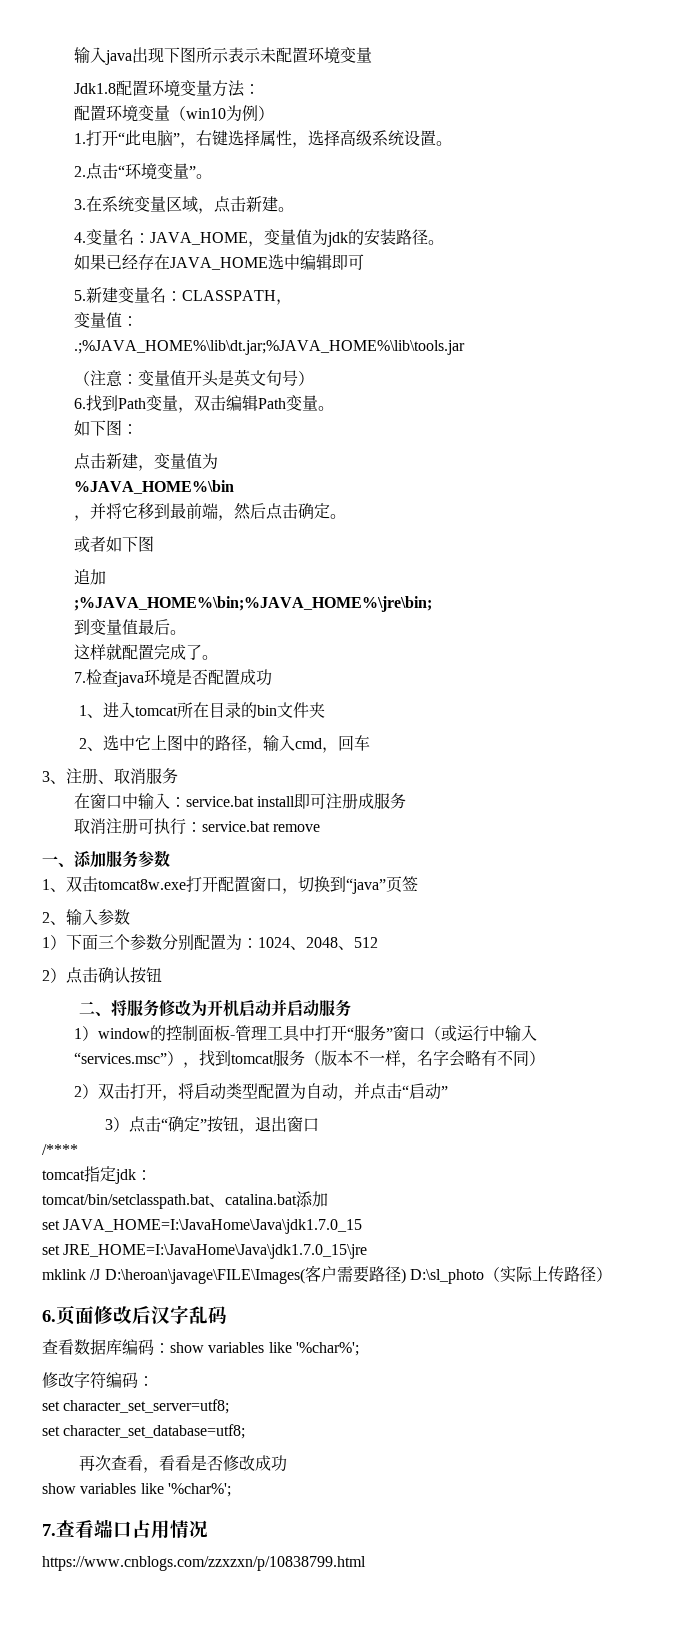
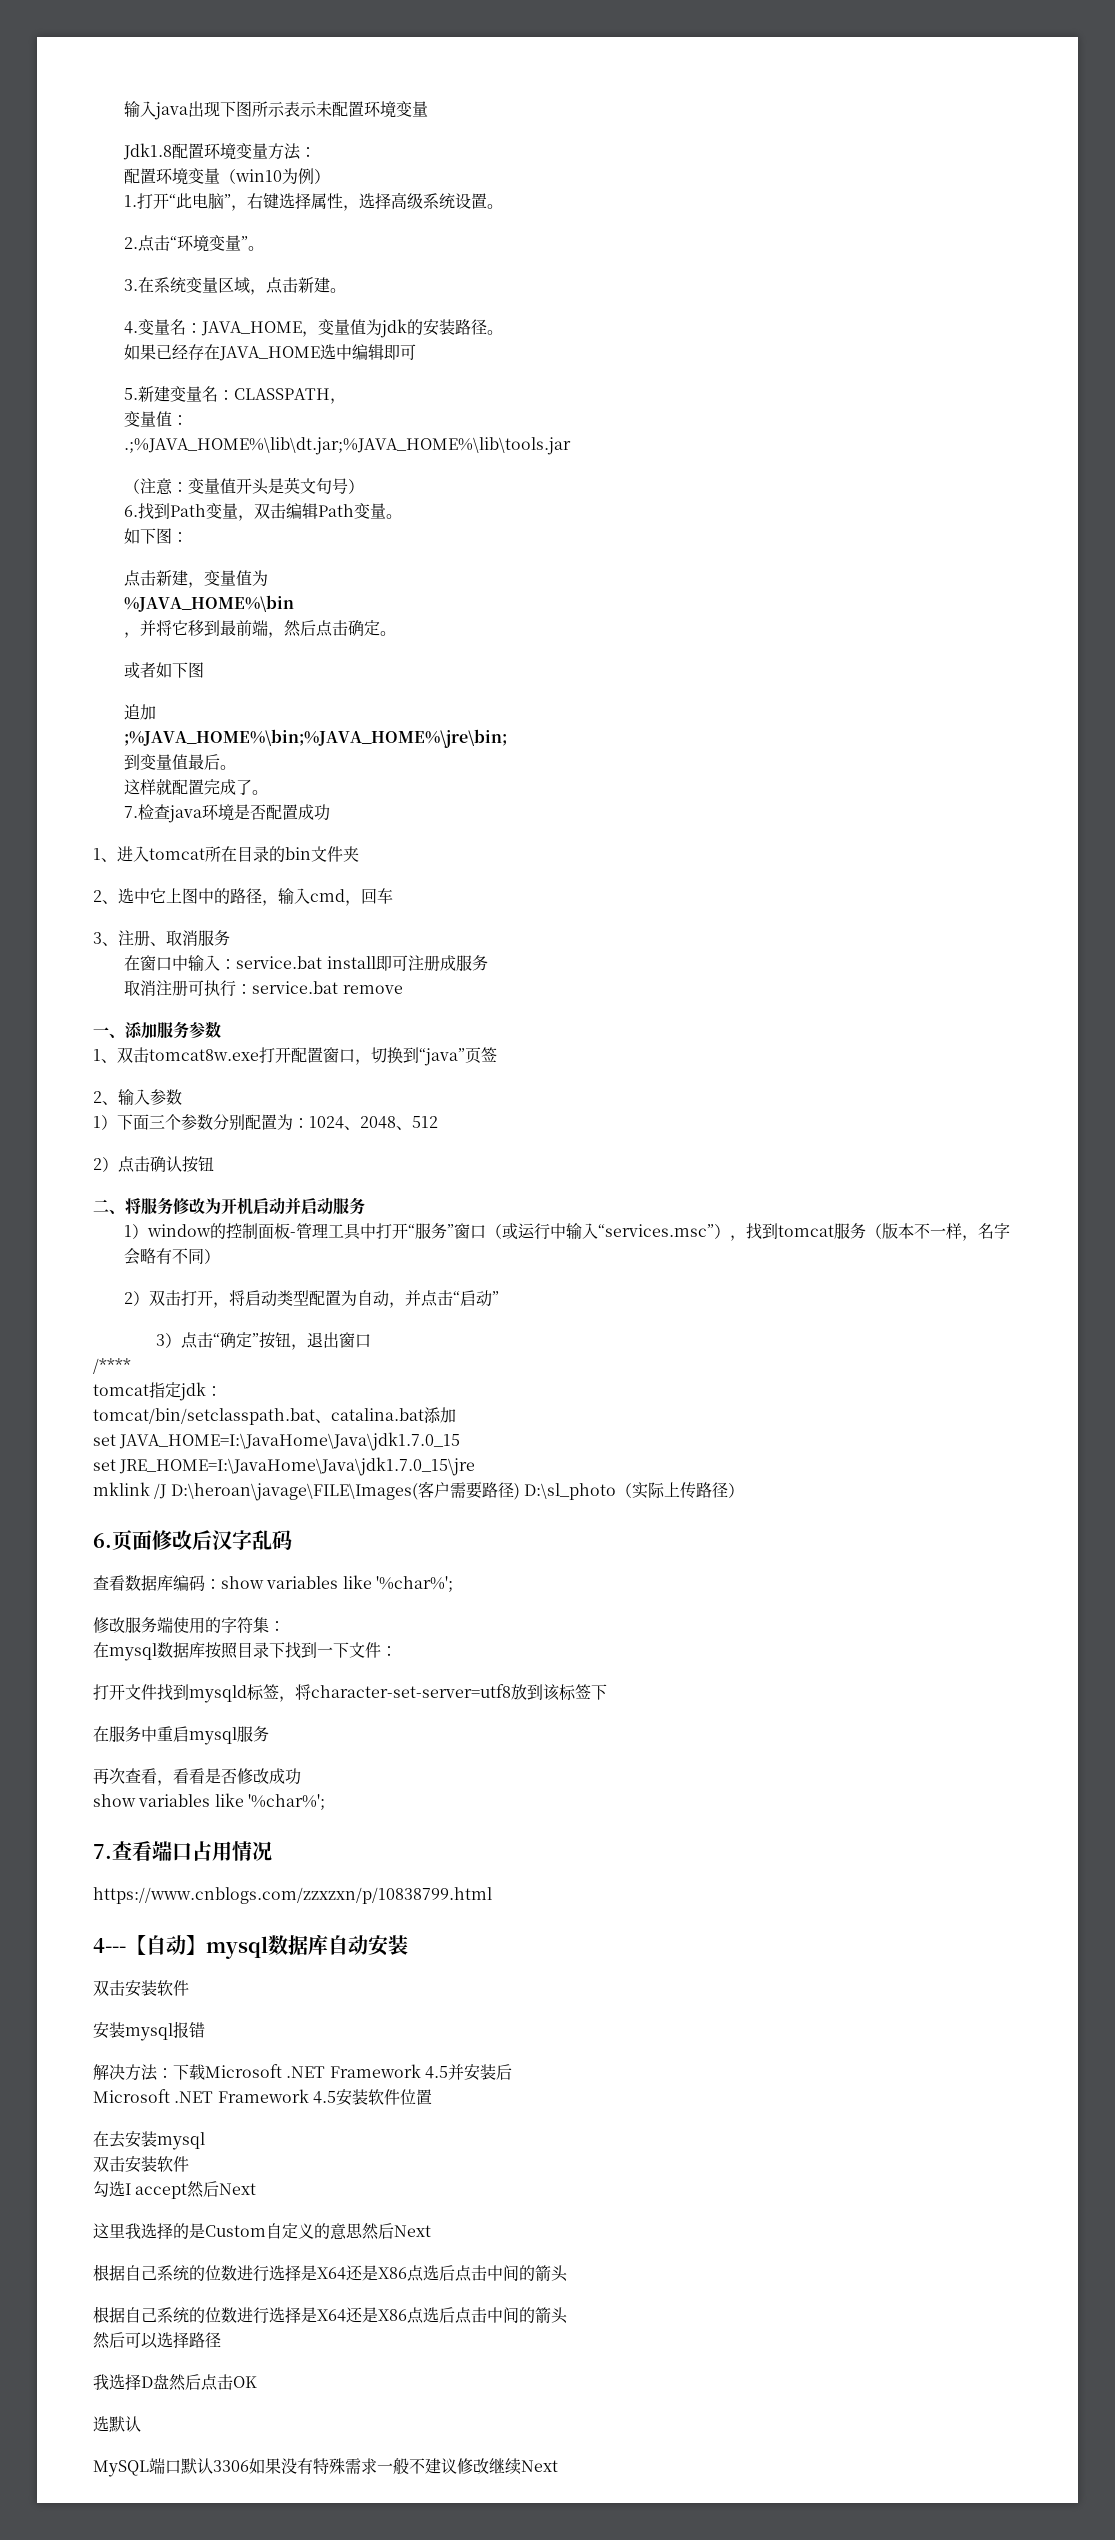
[74,1372,154,1388] [42,1399,230,1414] [42,1424,246,1439] 字符编码： // set character_set_server=utf8; // set character_set_database=utf8; -> [125,1617,285,1634] [93,1642,397,1661] [93,1684,607,1703] [93,1726,269,1745] 服务端使用的字符集： // 在mysql数据库按照目录下找到一下文件： // 打开文件找到mysqld标签，将character-set-server=utf8放到该标签下 // 在服务中重启mysql服务
(366, 1563) none -> [93,1934,408,1959] [93,1980,189,1997] [93,2021,205,2041] [93,2064,512,2081] [93,2089,432,2106] [93,2131,205,2150] [93,2156,189,2173] [93,2181,257,2199] [93,2223,431,2240] [93,2264,568,2282] [93,2306,568,2324] [93,2332,221,2349] [93,2374,257,2391] [93,2416,141,2432] [93,2458,558,2477] // 4---【自动】mysql数据库自动安装 // 双击安装软件 // 安装mysql报错 // 解决方法：下载Microsoft .NET Framework 4.5并安装后 // Microsoft .NET Framework 4.5安装软件位置 // 在去安装mysql // 双击安装软件 // 勾选I accept然后Next // 这里我选择的是Custom自定义的意思然后Next // 根据自己系统的位数进行选择是X64还是X86点选后点击中间的箭头 // 根据自己系统的位数进行选择是X64还是X86点选后点击中间的箭头 // 然后可以选择路径 // 我选择D盘然后点击OK // 选默认 // MySQL端口默认3306如果没有特殊需求一般不建议修改继续Next

